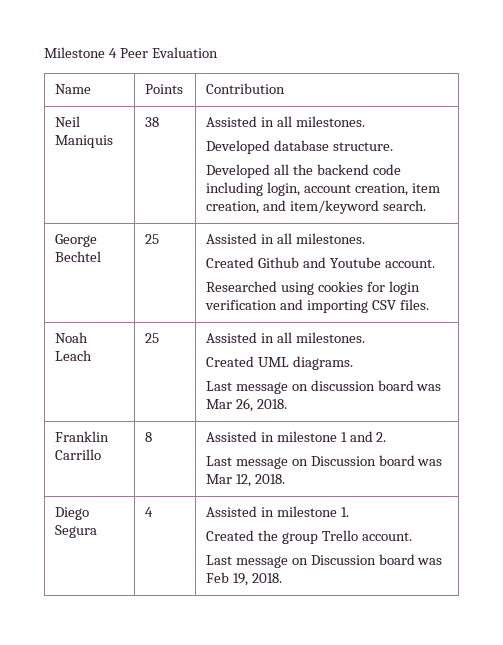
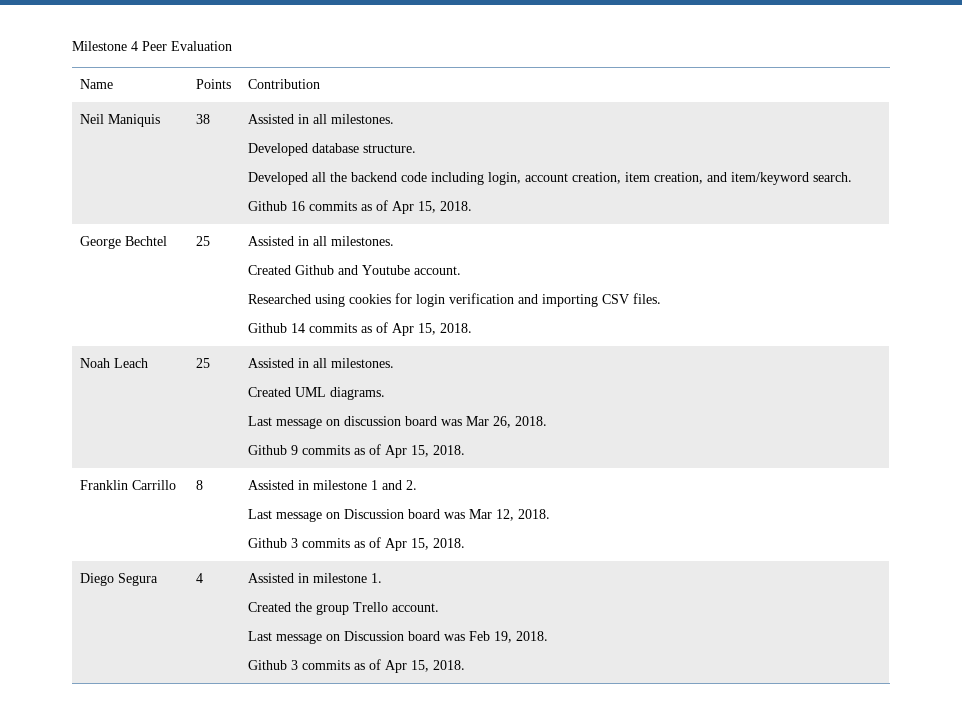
(426, 205) none -> [247,200,472,214] // Github 16 commits as of Apr 15, 2018.
(429, 304) none -> [247,322,472,336] // Github 14 commits as of Apr 15, 2018.
(287, 404) none -> [247,444,465,458] // Github 9 commits as of Apr 15, 2018.
(285, 479) none -> [247,537,465,551] // Github 3 commits as of Apr 15, 2018.
(282, 578) none -> [247,659,465,673] // Github 3 commits as of Apr 15, 2018.

